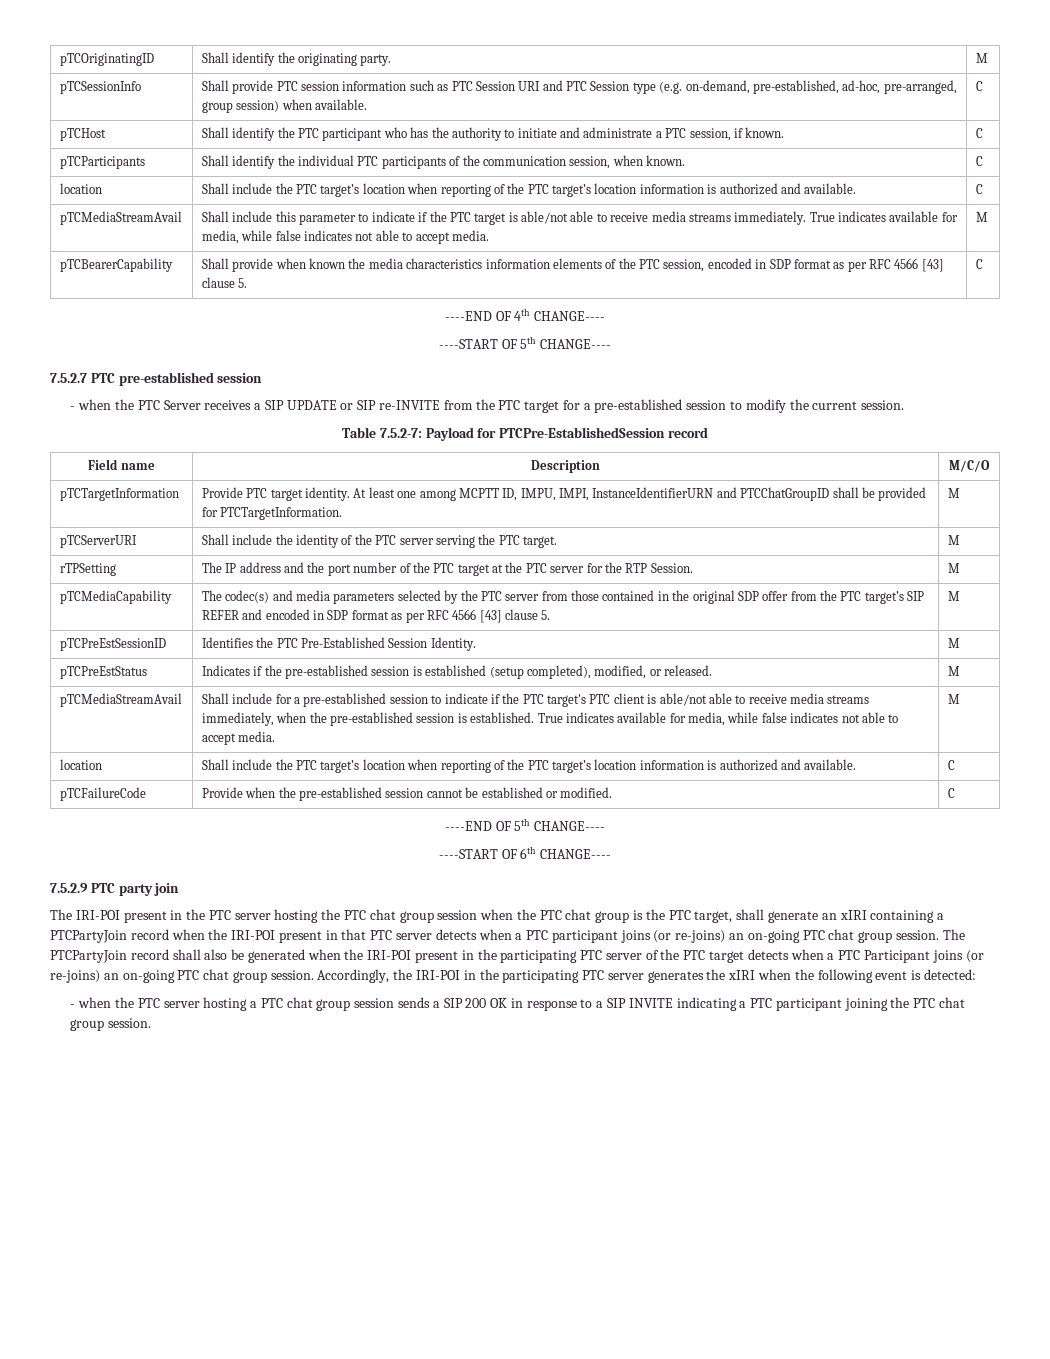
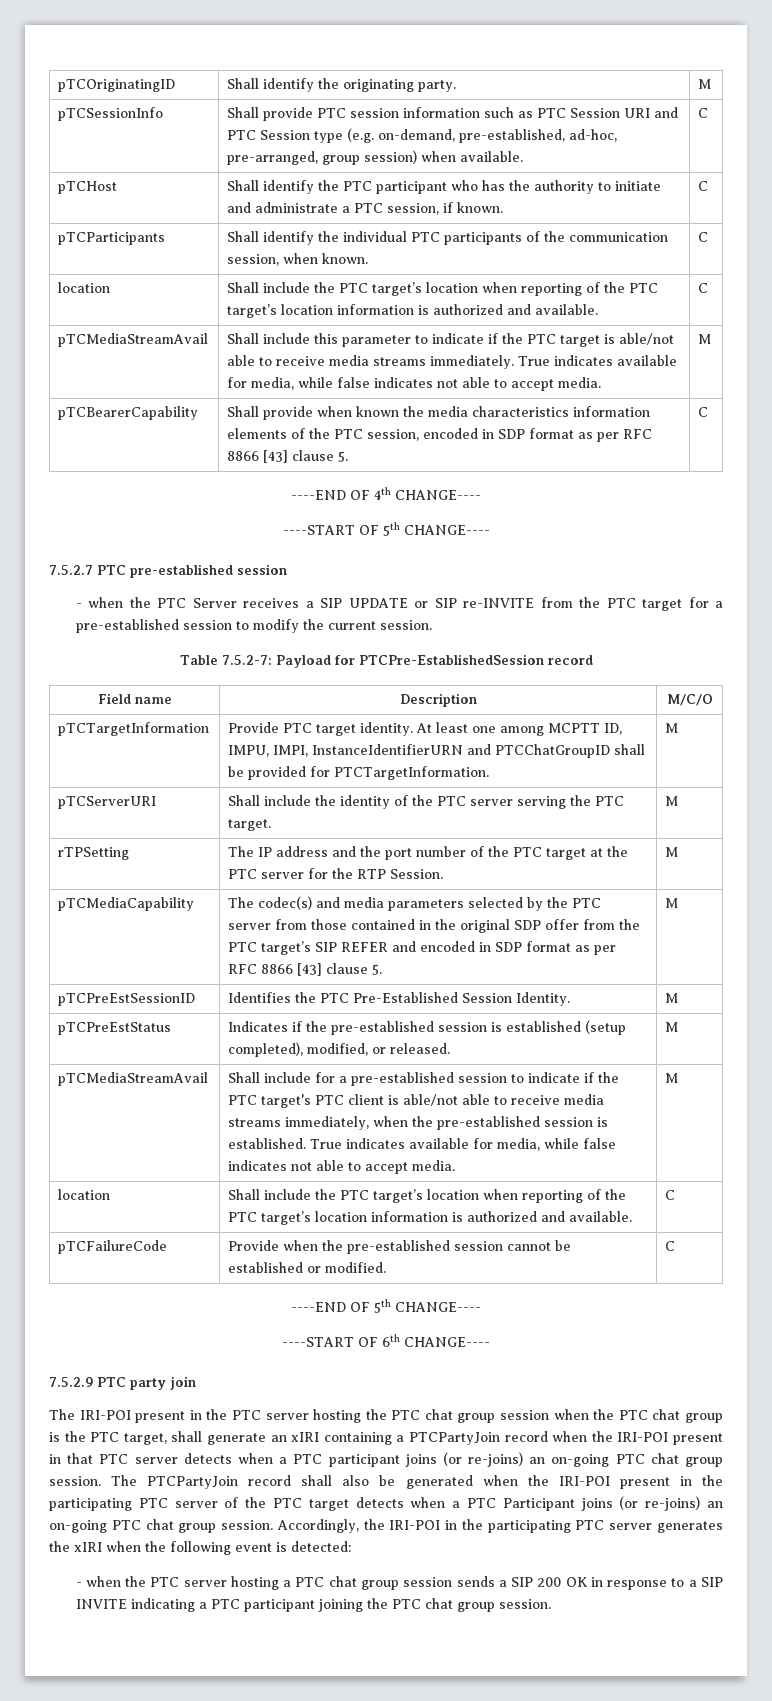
[894,258,919,269] 4566 -> [227,451,260,461] 8866
[452,609,477,620] 4566 -> [261,964,294,974] 8866

